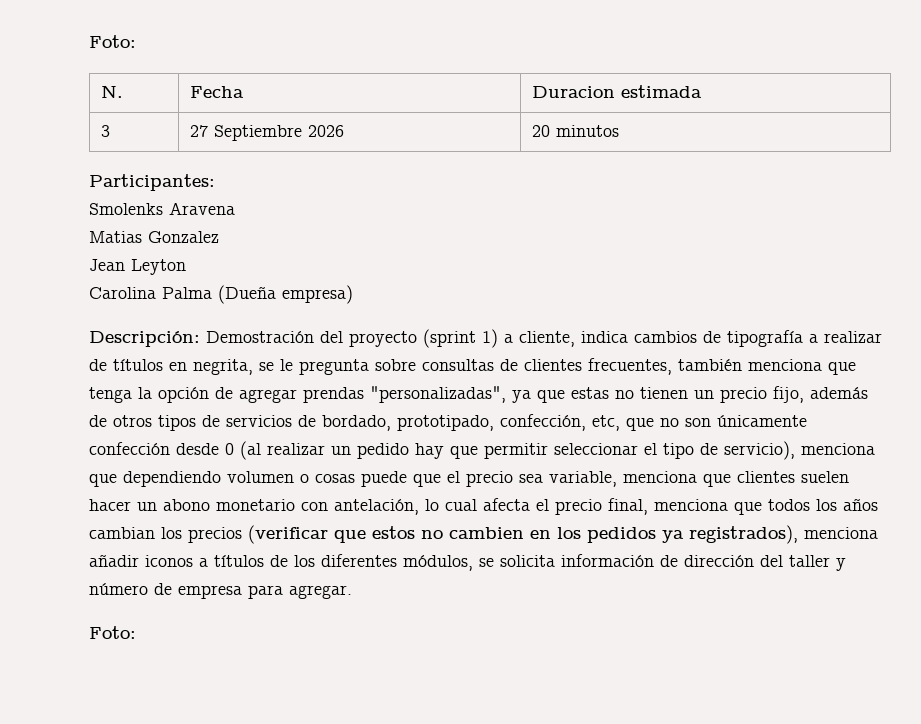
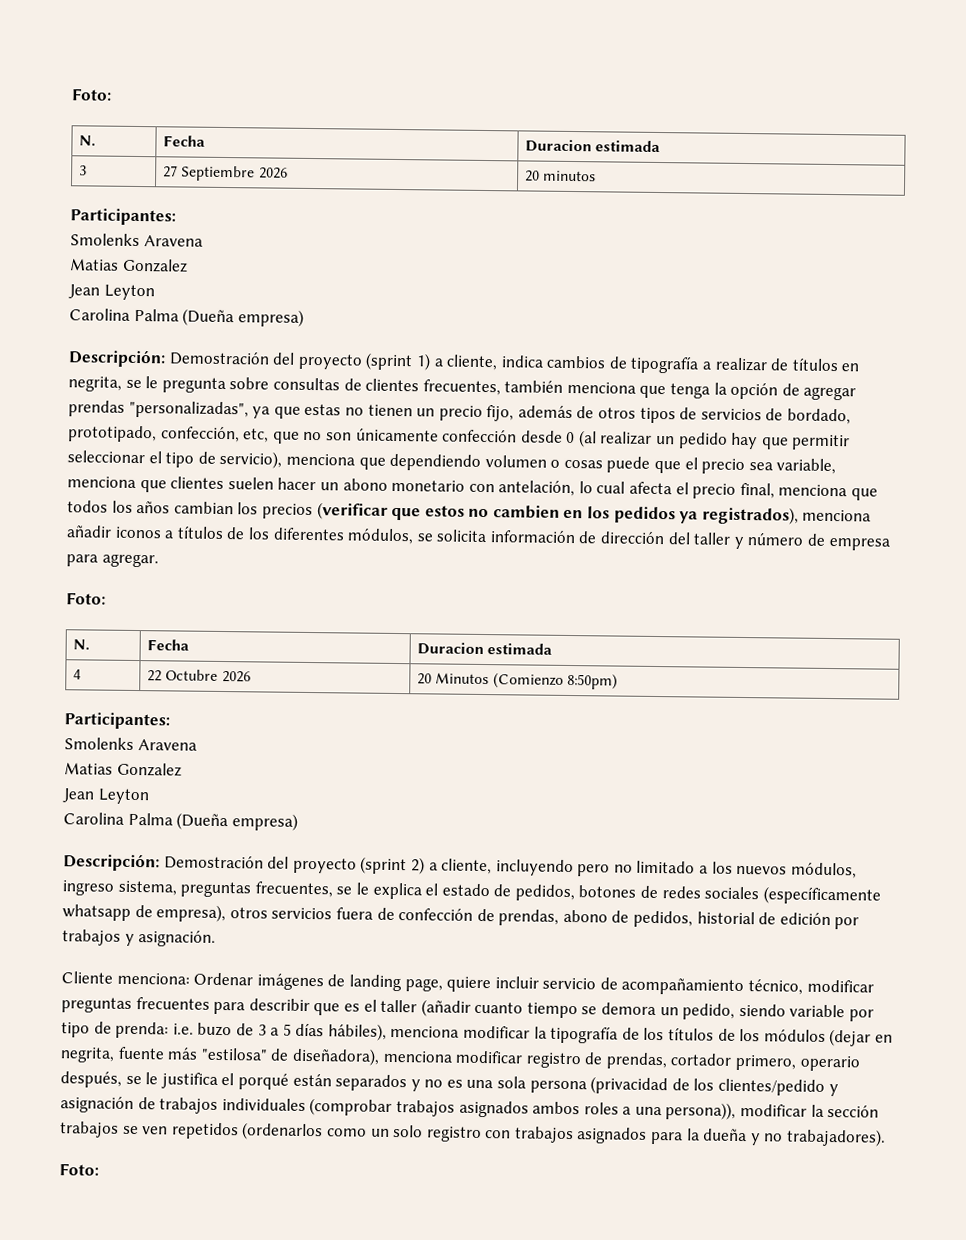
(136, 632) none -> [73,639,91,651] [147,639,190,651] [417,642,553,656] [73,669,82,680] [147,669,251,683] [417,672,618,690] [64,712,170,730] [64,737,197,751] [64,762,182,777] [62,788,150,805] [63,812,298,831] [63,853,857,879] [62,880,881,905] [62,904,860,930] [62,929,217,947] [61,971,874,996] [61,997,875,1022] [61,1021,893,1047] [60,1046,860,1072] [60,1071,839,1097] [60,1096,880,1120] [60,1121,887,1147] [59,1163,99,1176] // N. | Fecha | Duracion estimada // 4 | 22 Octubre 2026 | 20 Minutos (Comienzo 8:50pm) // Participantes: // Smolenks Aravena // Matias Gonzalez // Jean Leyton // Carolina Palma (Dueña empresa) // Descripción: Demostración del proyecto (sprint 2) a cliente, incluyendo pero no limitado a los nuevos módulos, ingreso sistema, preguntas frecuentes, se le explica el estado de pedidos, botones de redes sociales (específicamente whatsapp de empresa), otros servicios fuera de confección de prendas, abono de pedidos, historial de edición por trabajos y asignación. // Cliente menciona: Ordenar imágenes de landing page, quiere incluir servicio de acompañamiento técnico, modificar preguntas frecuentes para describir que es el taller (añadir cuanto tiempo se demora un pedido, siendo variable por tipo de prenda: i.e. buzo de 3 a 5 días hábiles), menciona modificar la tipografía de los títulos de los módulos (dejar en negrita, fuente más "estilosa" de diseñadora), menciona modificar registro de prendas, cortador primero, operario después, se le justifica el porqué están separados y no es una sola persona (privacidad de los clientes/pedido y asignación de trabajos individuales (comprobar trabajos asignados ambos roles a una persona)), modificar la sección trabajos se ven repetidos (ordenarlos como un solo registro con trabajos asignados para la dueña y no trabajadores). // Foto:

